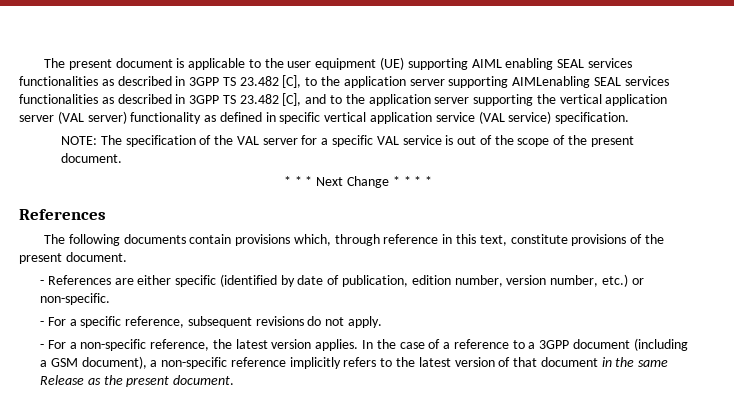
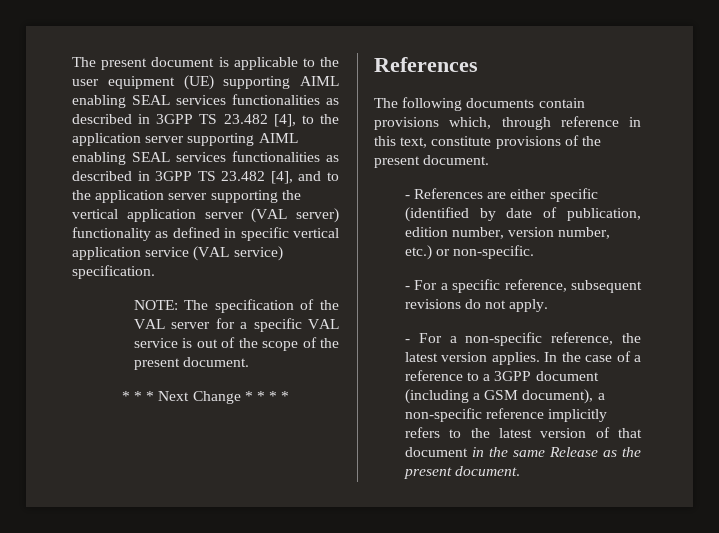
[282,75,669,88] [19,93,302,106] [C], to the application server supporting AIMLenabling SEAL services functionalities as described in 3GPP TS 23.482 [C], -> [273,114,339,127] [72,133,298,146] [72,151,339,165] [72,171,293,184] [4], to the application server supporting AIML enabling SEAL services functionalities as described in 3GPP TS 23.482 [4],

